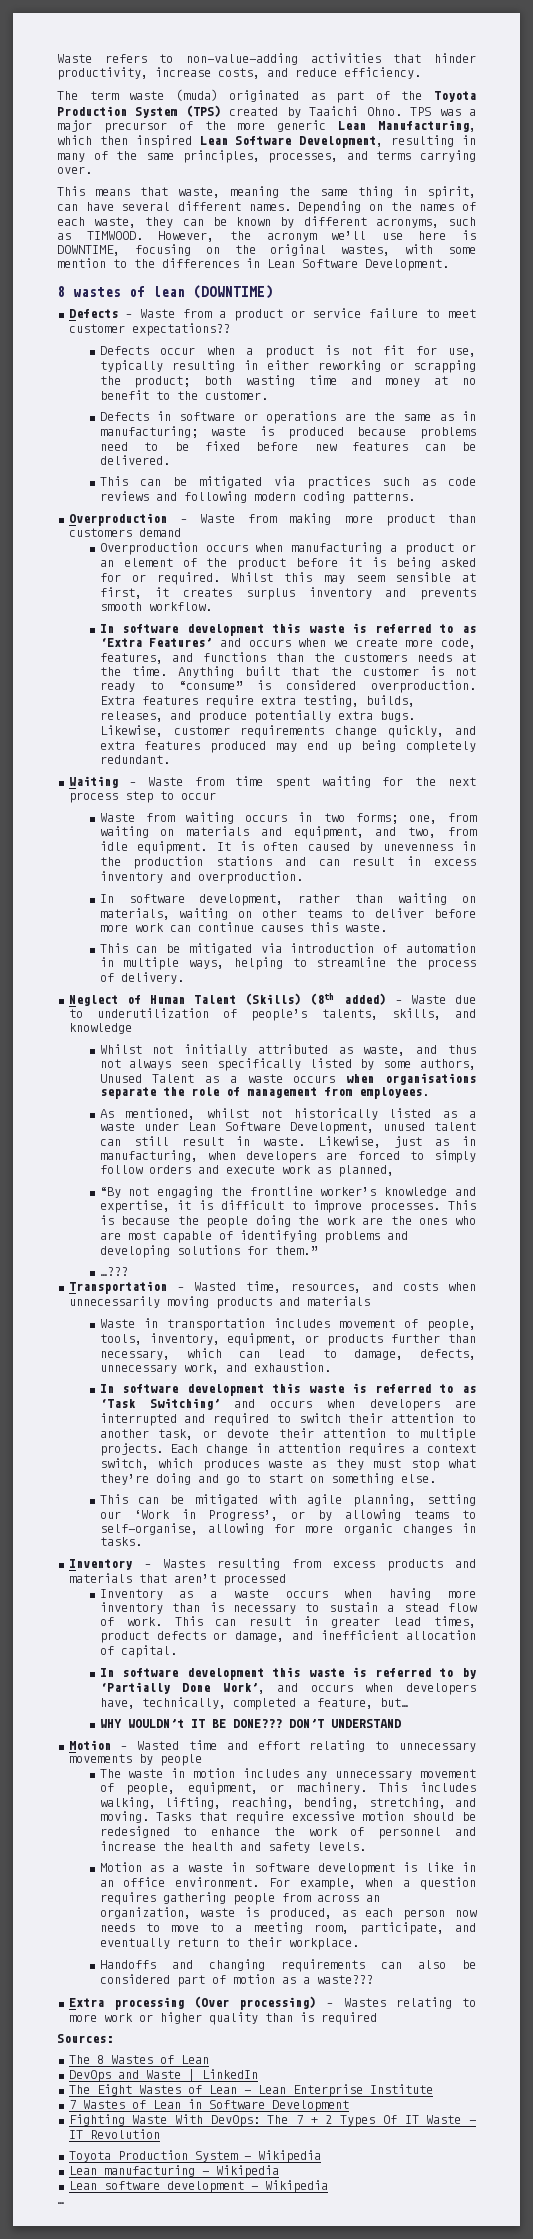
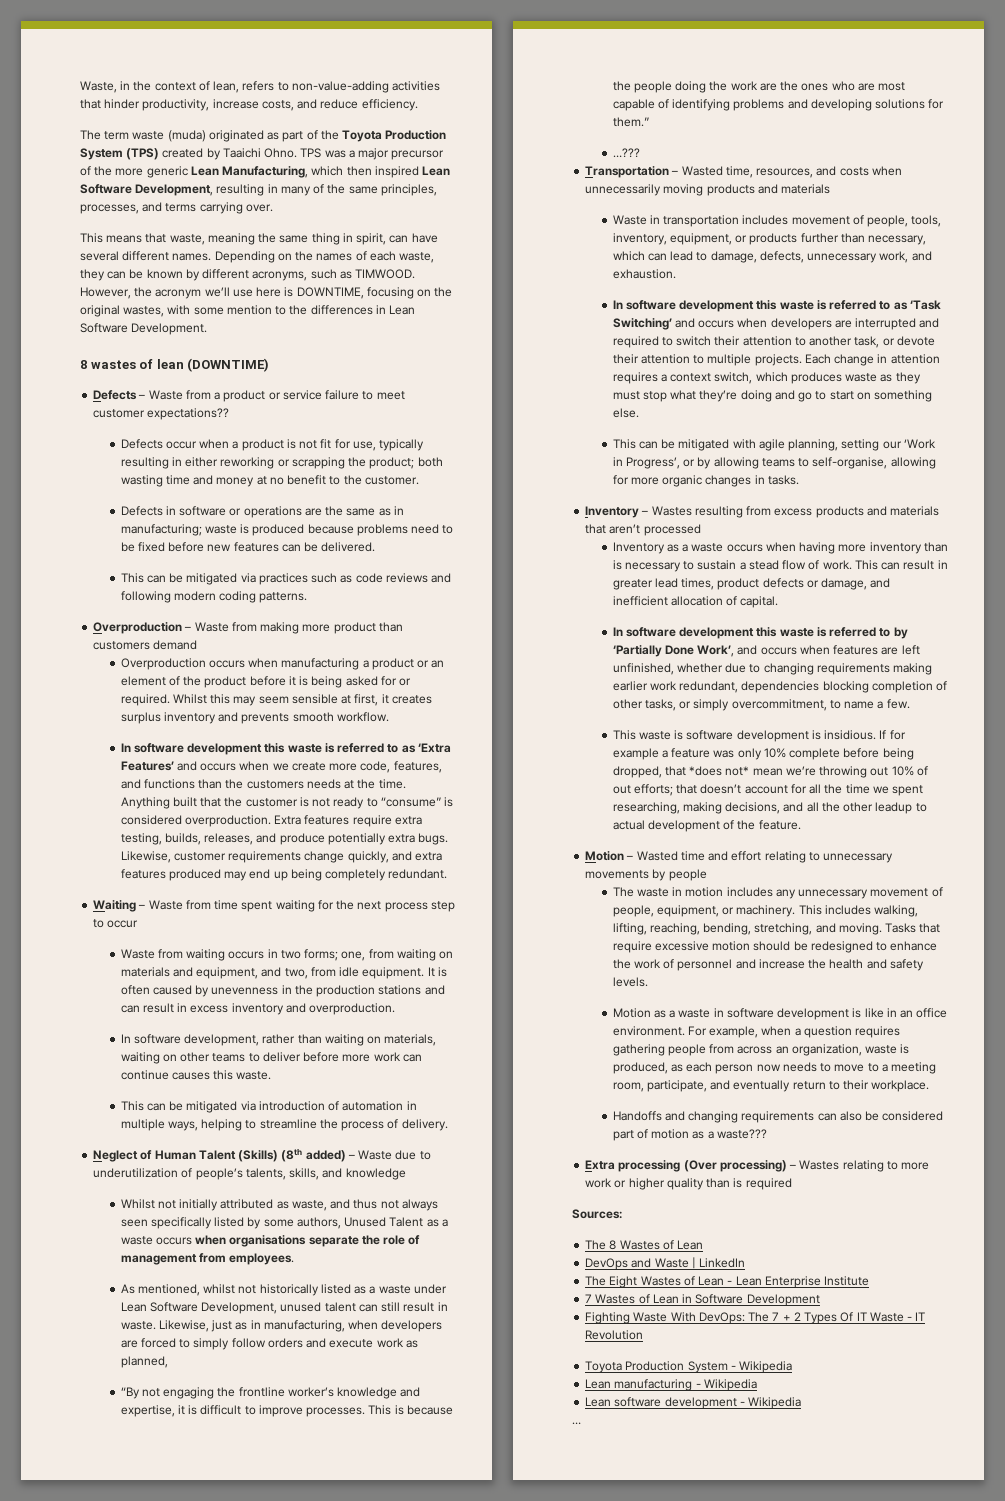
[57,54,92,63] Waste -> [80,81,240,93] Waste, in the context of lean,
[406,1683,476,1695] [99,1697,408,1710] [99,1719,401,1728] developers have, technically, completed a feature, but… // WHY WOULDN’t IT BE DONE??? DON’T UNDERSTAND -> [833,645,920,655] [612,663,933,675] [612,681,948,693] [612,699,910,711] [612,730,906,742] [612,748,914,760] [612,766,928,778] [612,784,924,796] [612,802,927,814] [612,820,801,832] features are left unfinished, whether due to changing requirements making earlier work redundant, dependencies blocking completion of other tasks, or simply overcommitment, to name a few. // This waste is software development is insidious. If for example a feature was only 10% complete before being dropped, that *does not* mean we’re throwing out 10% of out efforts; that doesn’t account for all the time we spent researching, making decisions, and all the other leadup to actual development of the feature.

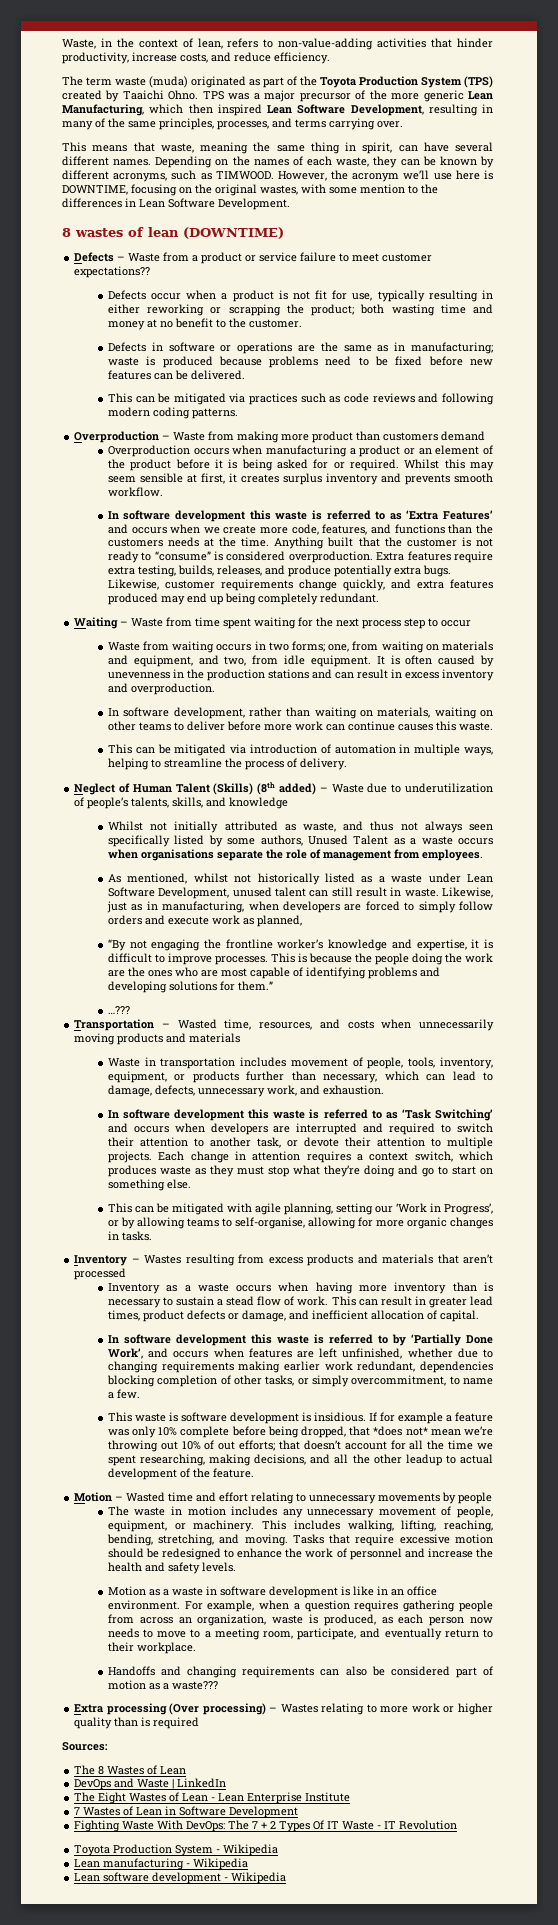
[572,1422,581,1425] // … -> (287, 1878) none

